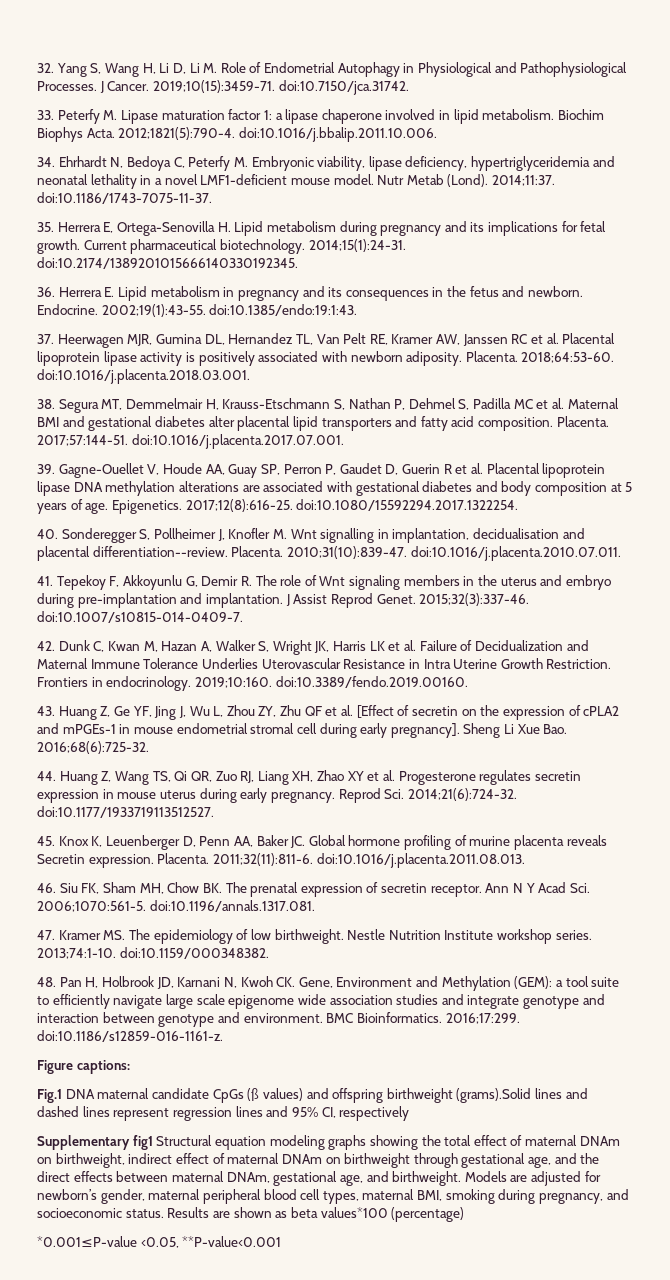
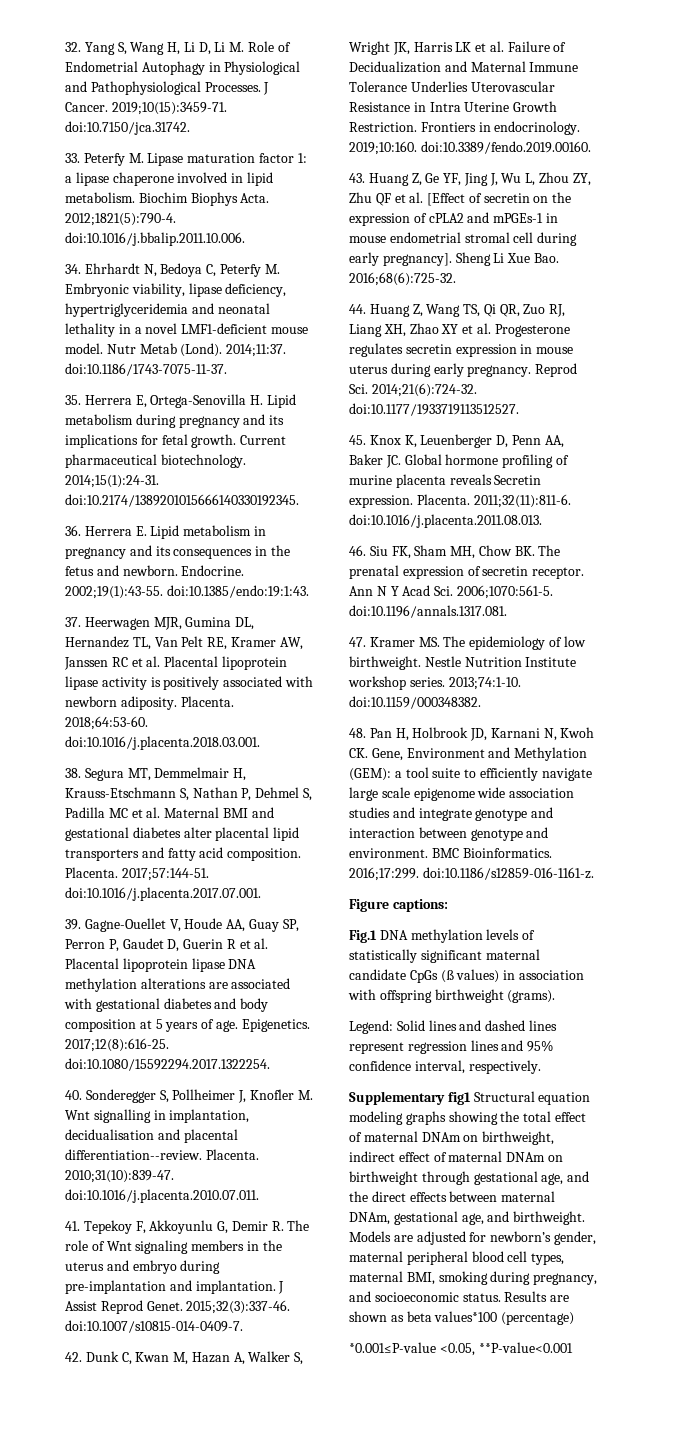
(95, 1094) none -> [410,929,536,943] [349,949,482,963] methylation levels of statistically significant
[306,1088,532,1103] and offspring birthweight (grams).Solid -> [503,970,584,980] [348,989,556,1003] [349,1020,425,1034] in association with offspring birthweight (grams). // Legend: Solid
[321,1106,410,1121] CI, respectively -> [349,1060,541,1074] confidence interval, respectively.

